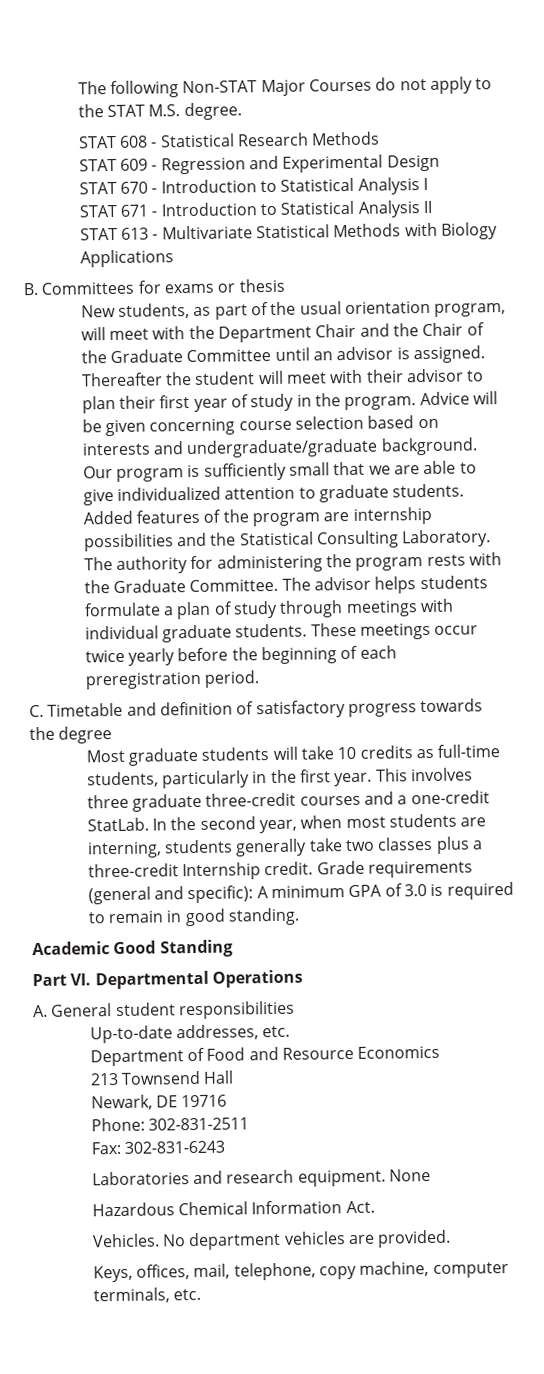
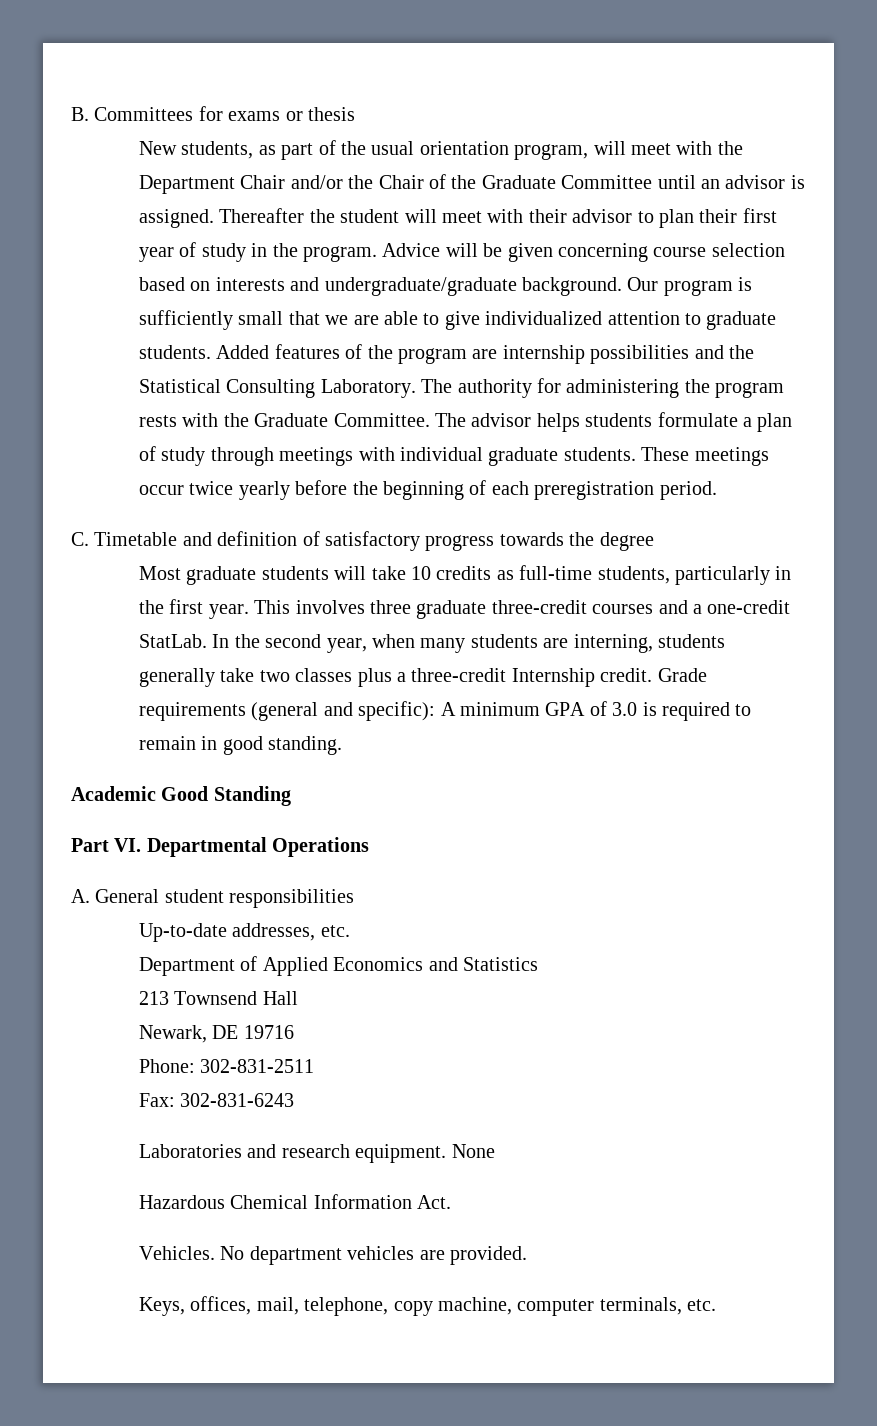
[77,76,493,99] [77,102,242,121] [77,131,381,149] [78,154,440,175] [78,177,428,195] [78,200,432,218] [79,222,498,241] [79,249,174,268] The following Non-STAT Major Courses do not apply to the STAT M.S. degree. // STAT 608 - Statistical Research Methods // STAT 609 - Regression and Experimental Design // STAT 670 - Introduction to Statistical Analysis I // STAT 671 - Introduction to Statistical Analysis II // STAT 613 - Multivariate Statistical Methods with Biology Applications // -> (71, 114) none
[359,323,390,337] and -> [290,175,343,189] and/or
[345,816,386,829] most -> [420,638,466,653] many
[206,1045,441,1061] Food and Resource Economics -> [262,957,539,976] Applied Economics and Statistics

